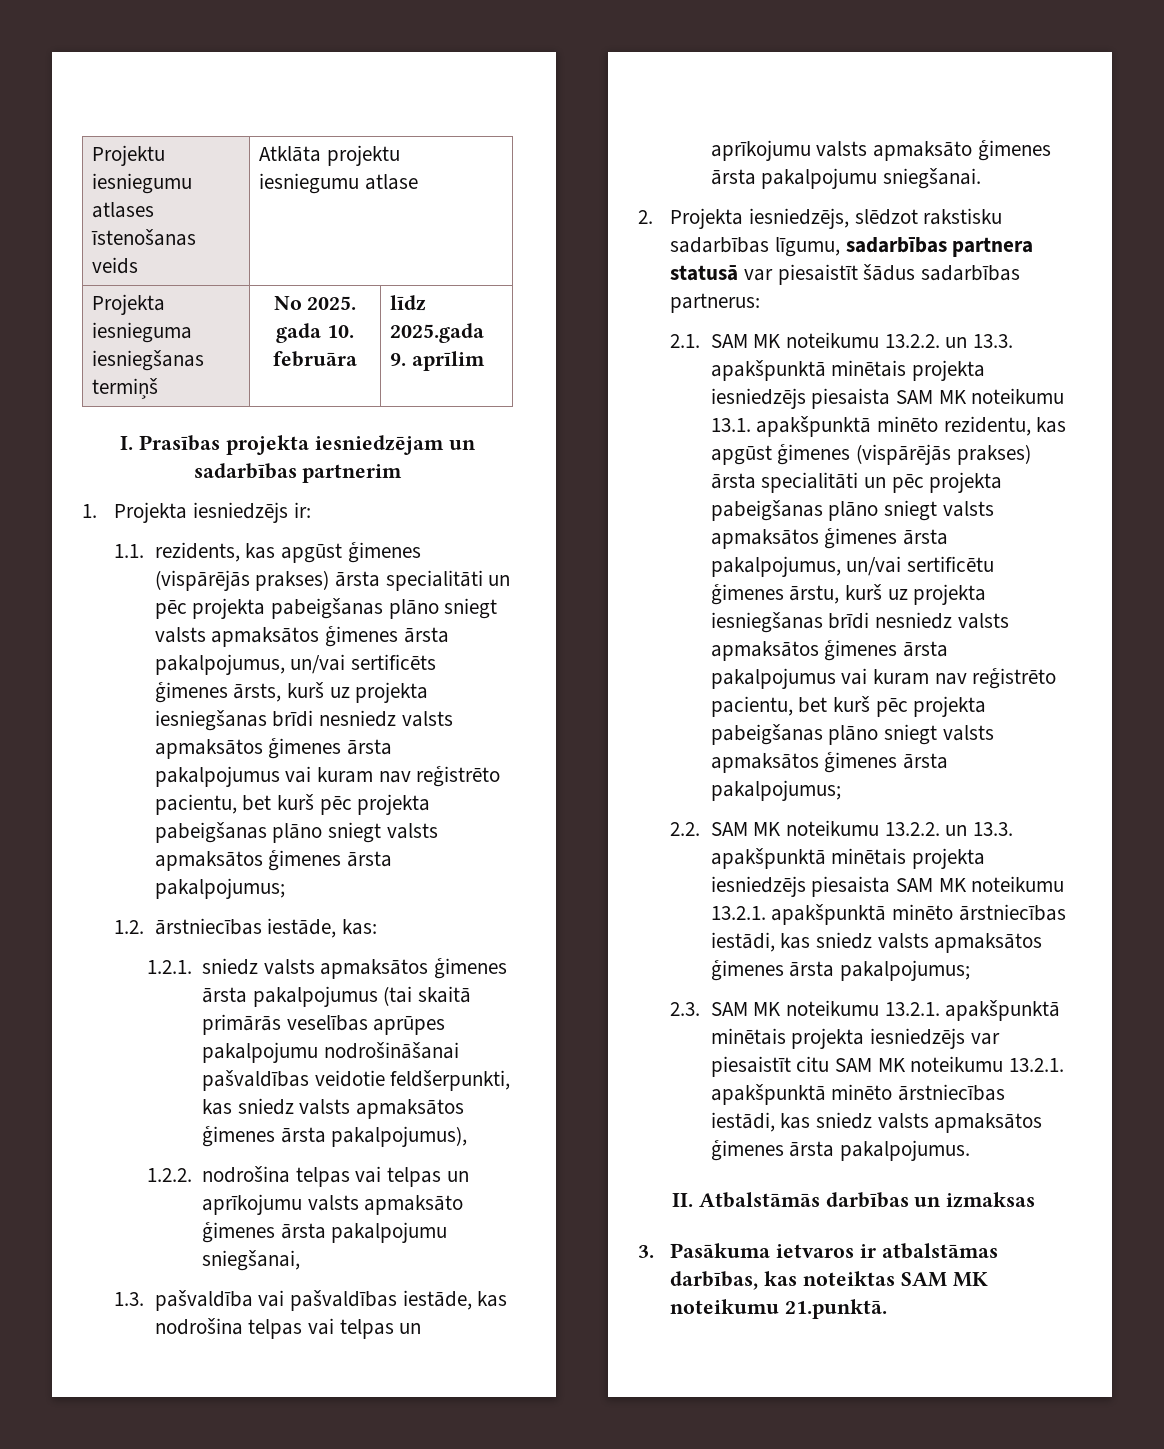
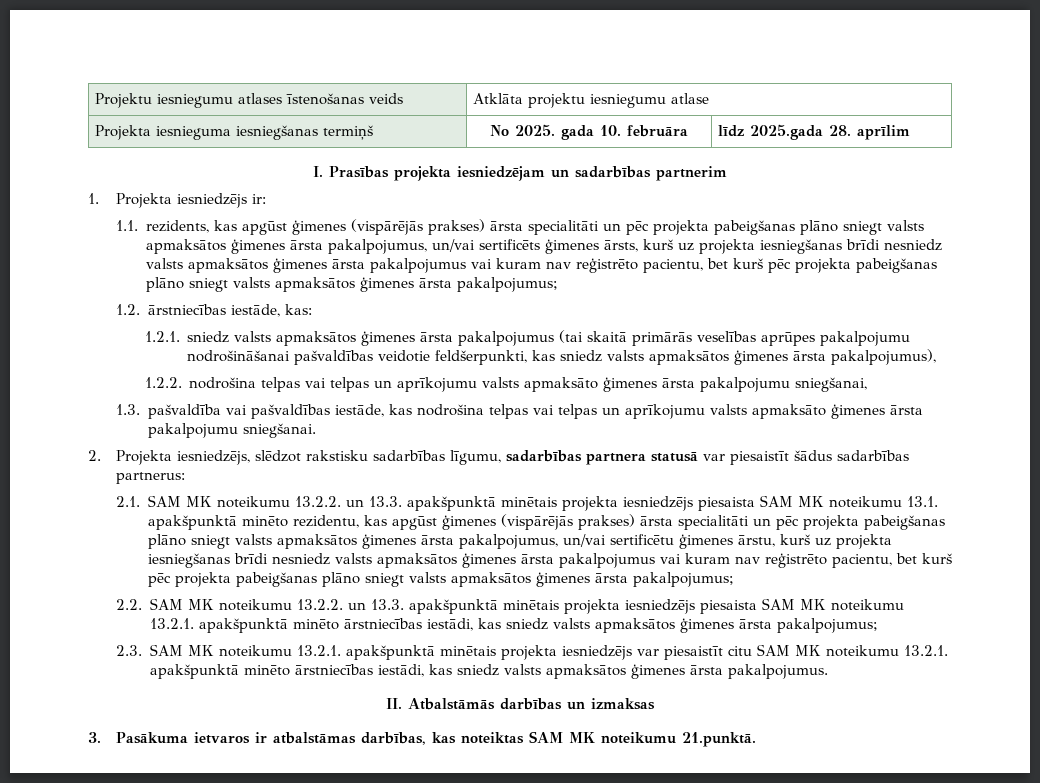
[390,353,407,366] 9. -> [828,125,851,136] 28.

